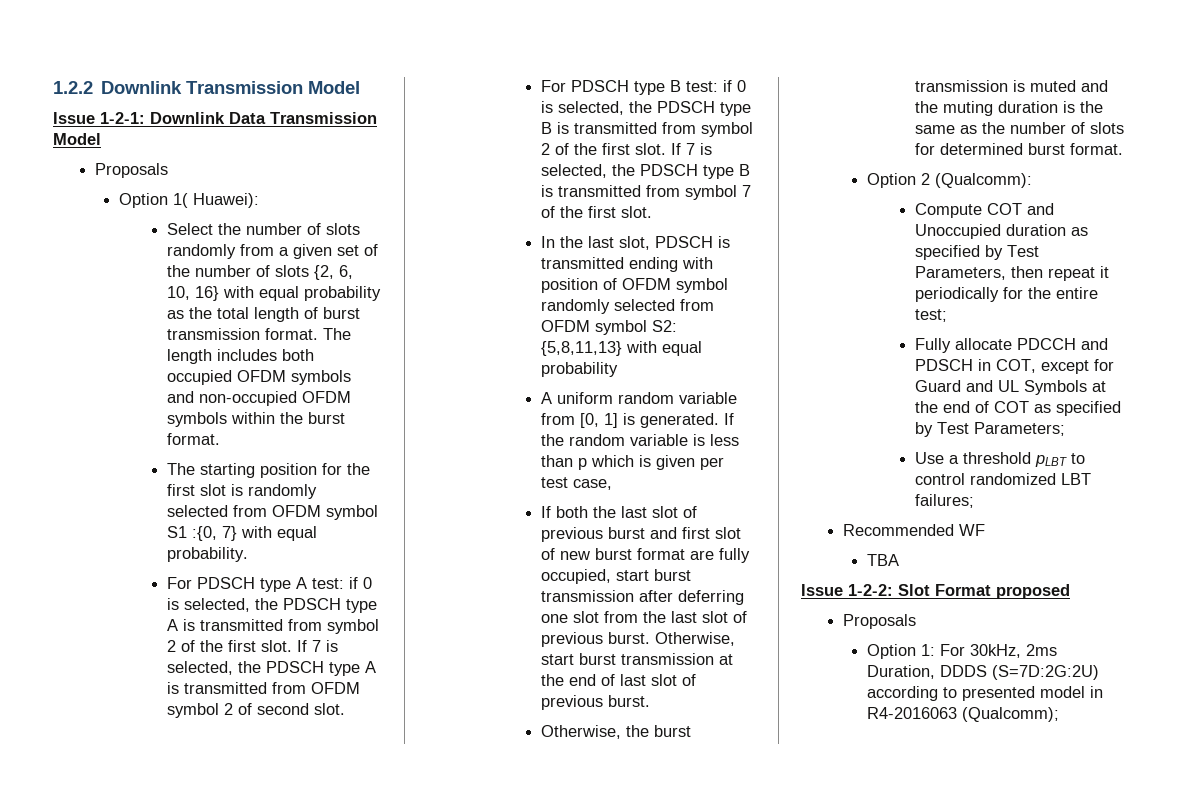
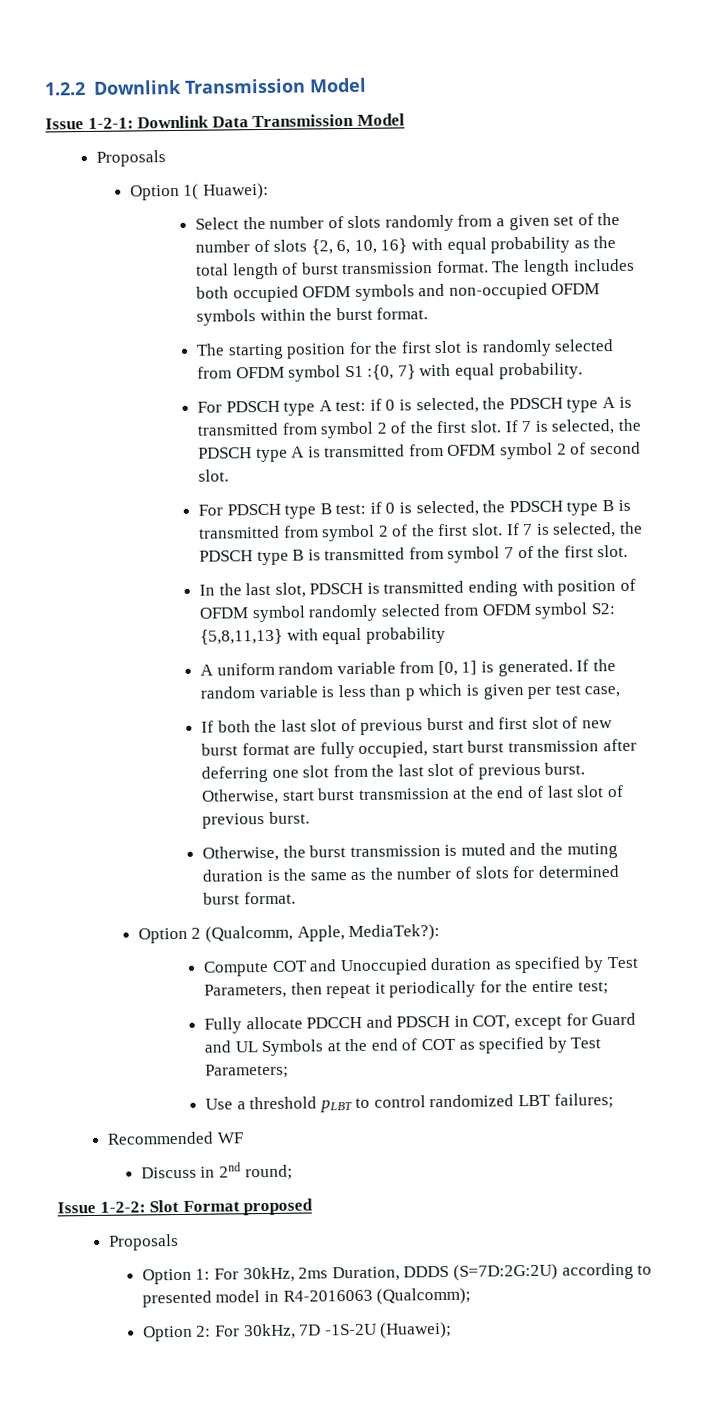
[935,173,1033,188] (Qualcomm): -> [204,924,441,943] (Qualcomm, Apple, MediaTek?):
[867,554,900,566] TBA -> [140,1162,293,1181] Discuss in 2nd round;
(1060, 714) none -> [142,1321,453,1342] // Option 2: For 30kHz, 7D -1S-2U (Huawei);

